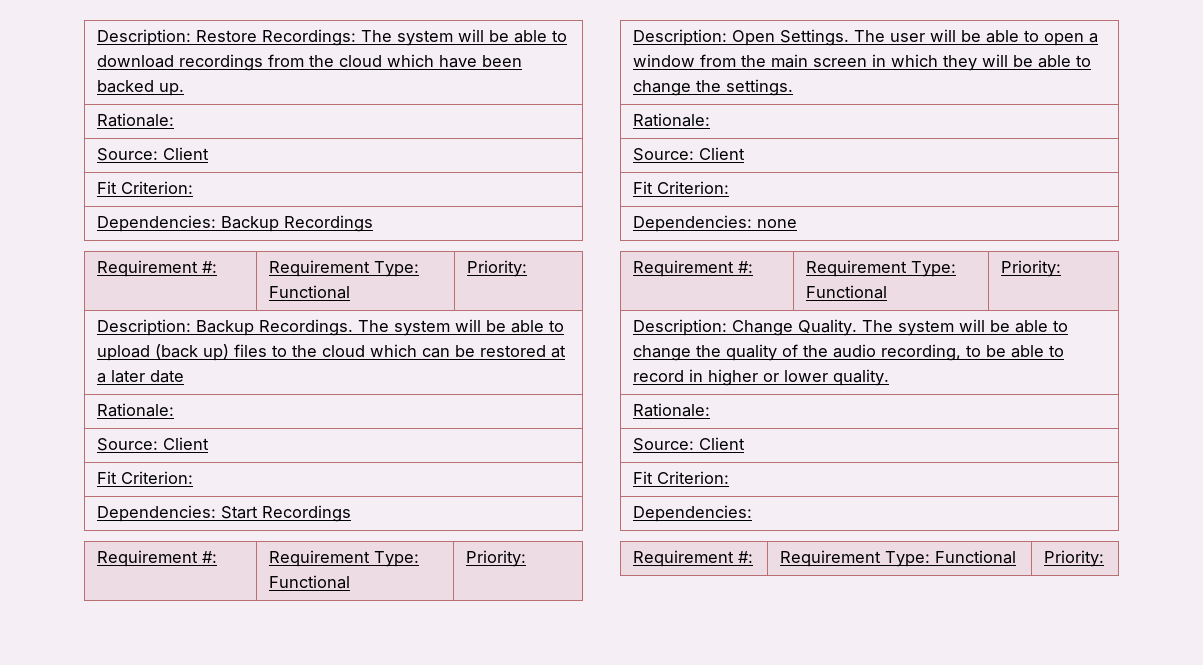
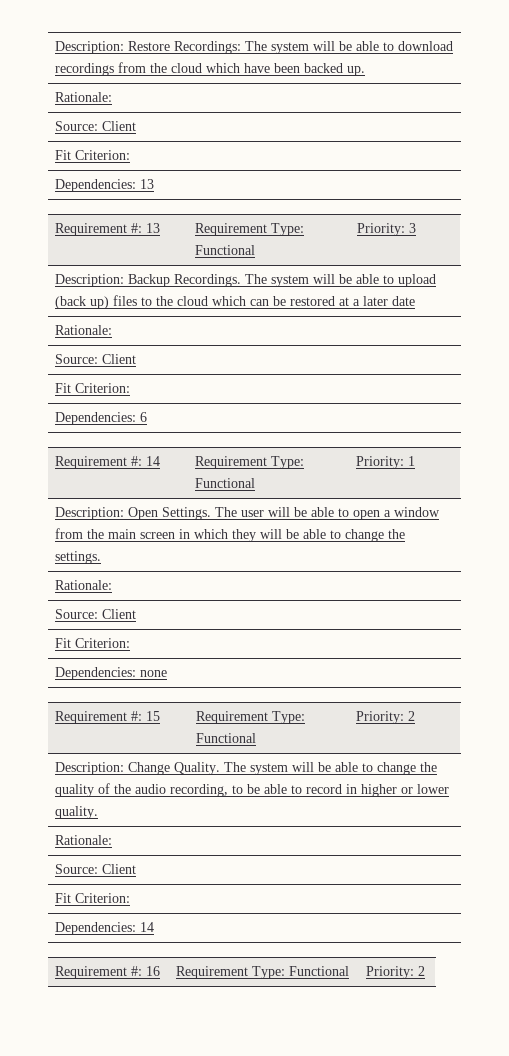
[220,215,373,232] [96,260,217,277] [268,260,419,277] [268,285,350,299] [466,260,527,277] Backup Recordings // Requirement #: | Requirement Type: Functional | Priority: -> [140,179,155,189] [55,223,161,236] [195,223,305,236] [195,245,256,255] [357,223,417,236] 13 // Requirement #: 13 | Requirement Type: Functional | Priority: 3
[220,505,351,522] [96,550,217,567] [268,550,419,567] [268,575,350,589] [465,550,526,567] Start Recordings // Requirement #: | Requirement Type: Functional | Priority: -> [140,412,148,422] [55,456,161,469] [195,456,305,469] [195,478,256,488] [356,456,416,469] 6 // Requirement #: 14 | Requirement Type: Functional | Priority: 1
[805,260,956,277] [805,285,887,299] [1000,260,1061,277] | Requirement Type: Functional | Priority: -> [146,711,161,721] [196,711,306,724] [196,733,257,743] [356,711,416,724] 15 | Requirement Type: Functional | Priority: 2
[632,550,753,567] [779,550,1016,567] [1043,550,1104,567] // Requirement #: | Requirement Type: Functional | Priority: -> [140,922,155,932] [55,966,161,979] [176,966,350,979] [366,966,426,979] 14 // Requirement #: 16 | Requirement Type: Functional | Priority: 2

